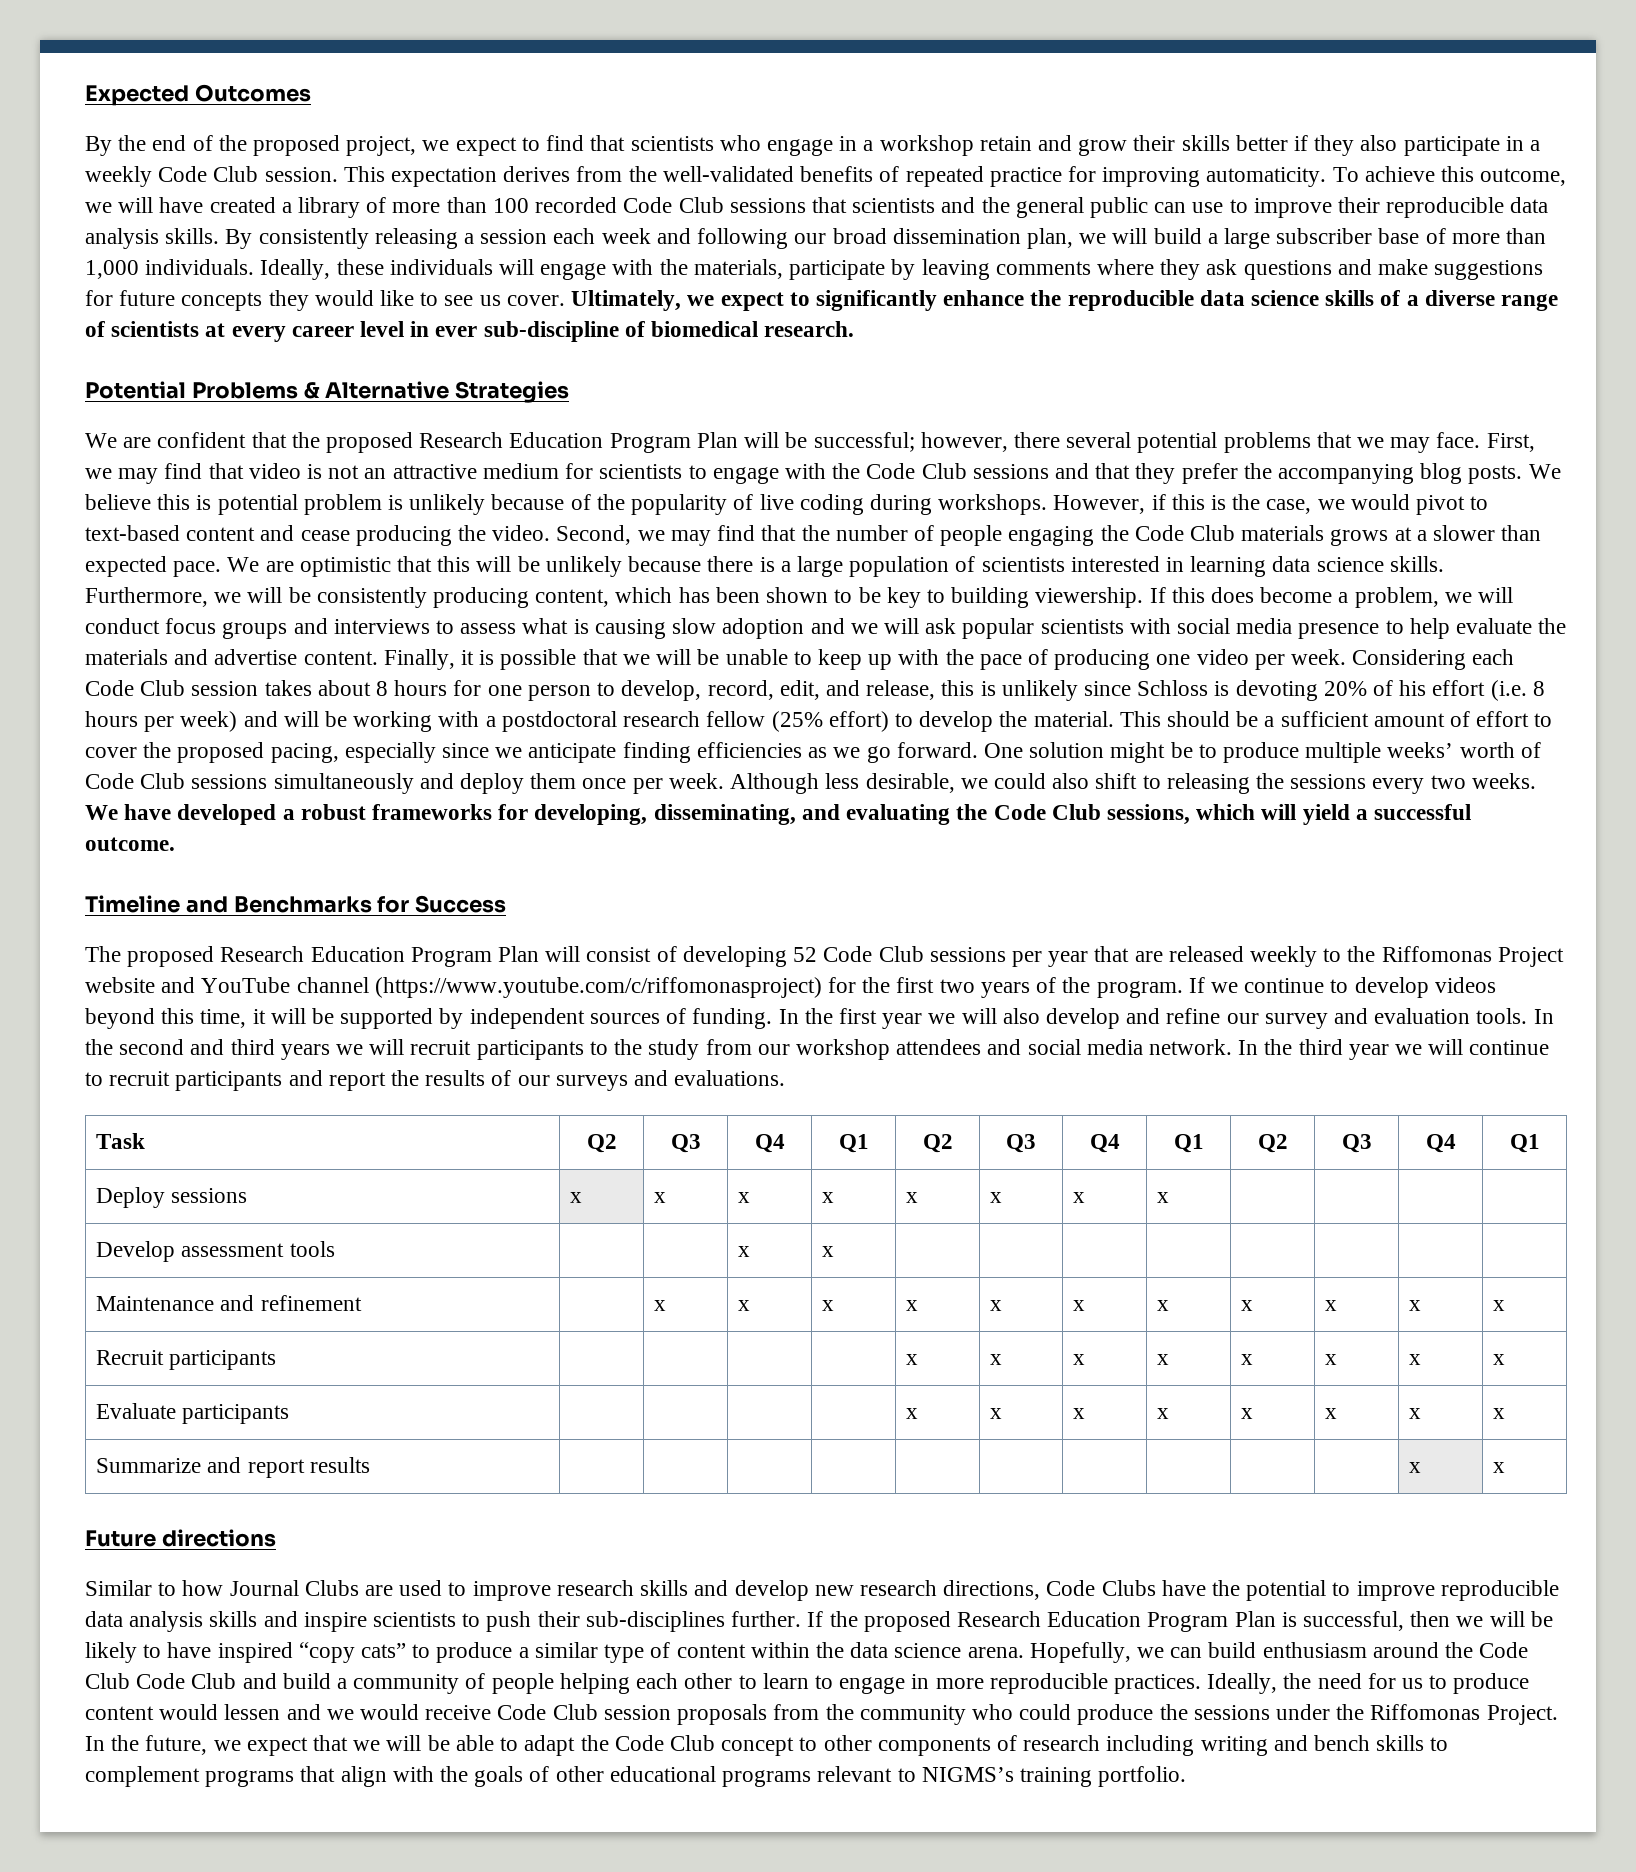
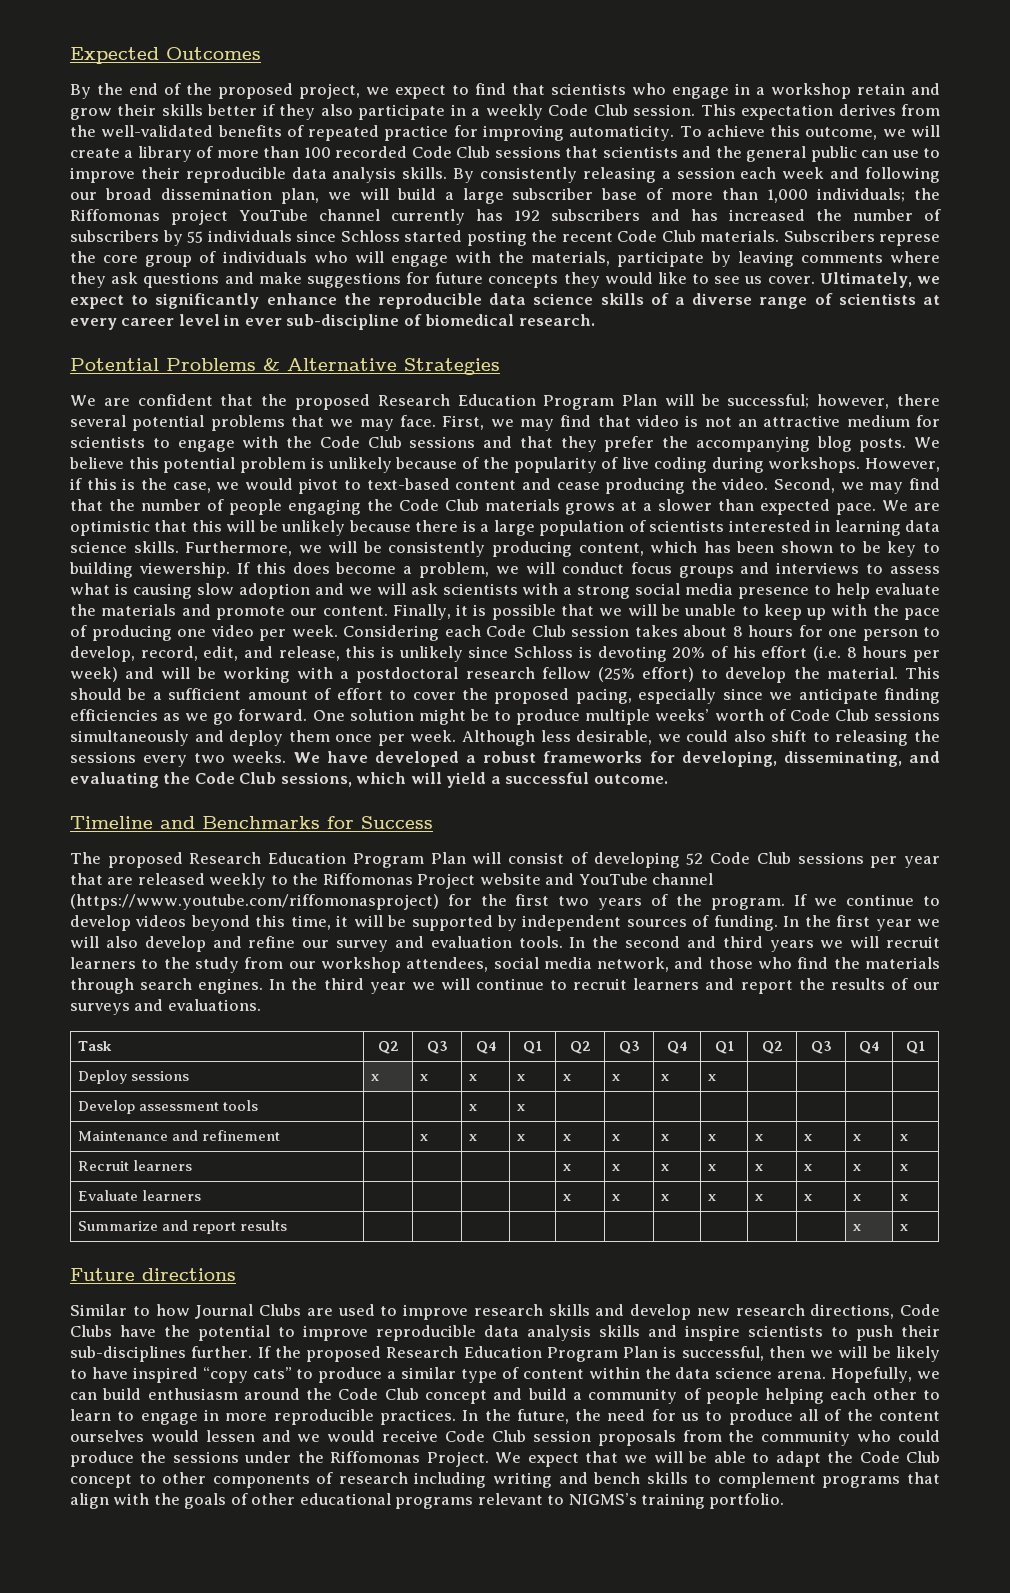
[159,197,276,213] have created -> [70,148,120,158] create
[145,259,493,280] individuals. Ideally, these individuals -> [817,188,940,202] [70,209,941,225] [70,230,940,246] [70,251,348,267] individuals; the Riffomonas project YouTube channel currently has 192 subscribers and has increased the number of subscribers by 55 individuals since Schloss started posting the recent Code Club materials. Subscribers represe the core group of individuals who
[196,495,212,510] is -> (159, 463) none
[962,618,1035,639] popular -> (438, 589) none
(1171, 626) none -> [563,585,631,599] a strong
[214,649,298,665] advertise -> [215,606,318,620] promote our
[374,977,822,998] (https://www.youtube.com/c/riffomonasproject) -> [70,894,439,910] (https://www.youtube.com/riffomonasproject)
[476,1040,584,1060] participants -> [70,957,136,969] learners
[896,1039,1232,1055] attendees and social media network. -> [406,957,940,972] [70,978,264,994] attendees, social media network, and those who find the materials through search engines.
[175,1071,283,1091] participants -> [633,978,700,990] learners
[169,1350,277,1370] participants -> [133,1160,193,1171] learners
[182,1404,290,1424] participants -> [142,1190,202,1201] learners
[136,1673,237,1689] Code Club -> [425,1390,488,1404] concept
[1207,1673,1278,1694] Ideally, -> [462,1409,569,1424] In the future,
[85,1706,154,1720] content -> [799,1409,940,1421] [70,1430,144,1442] all of the content ourselves
[85,1735,241,1755] In the future, we -> [495,1452,522,1463] We

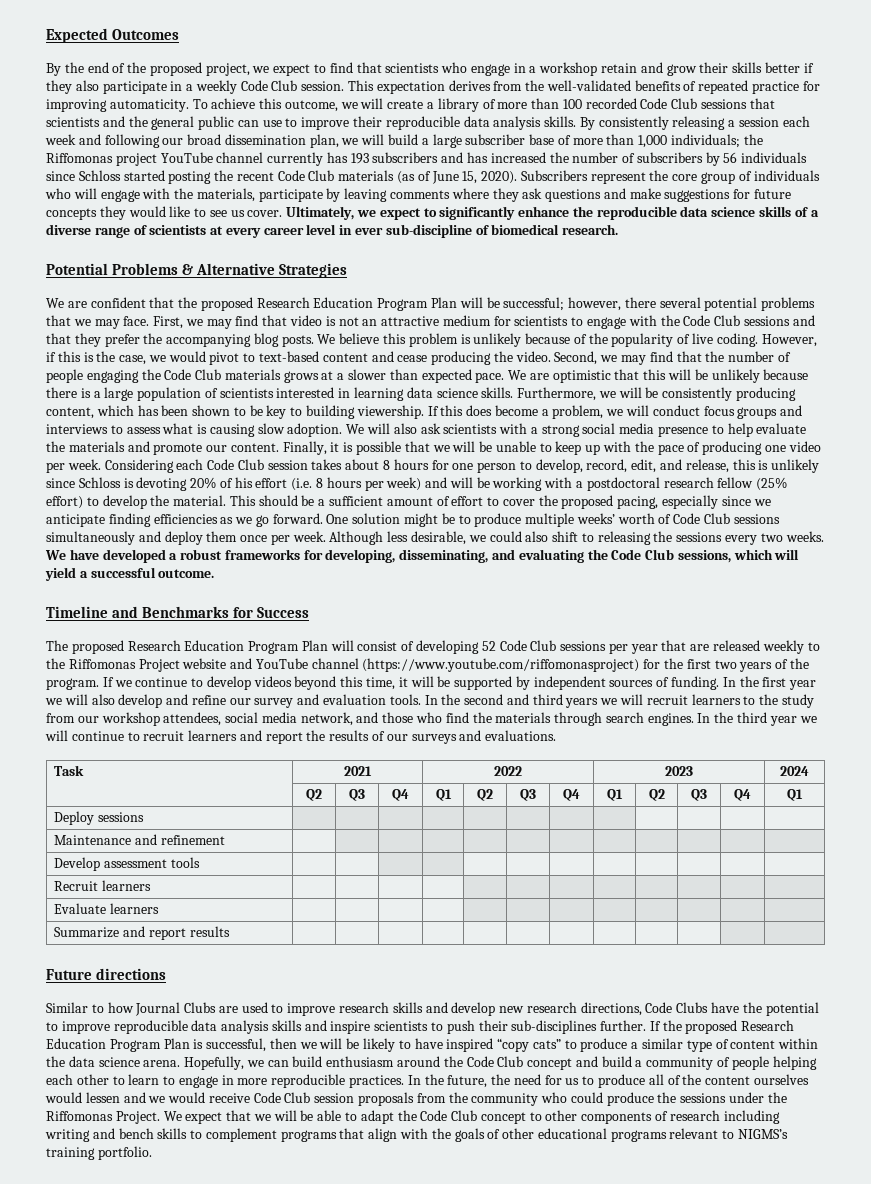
[513,210,540,221] 192 -> [350,153,369,164] 193
[187,231,203,243] 55 -> [723,152,738,163] 56
[700,230,940,246] materials. Subscribers represe -> [338,170,646,184] materials (as of June 15, 2020). Subscribers represent
[163,457,236,473] potential -> (407, 338) none
[653,457,861,473] coding during workshops. -> [716,333,758,347] coding.
[238,583,406,599] adoption and we will -> [287,423,417,437] adoption. We will also
(113, 1046) none -> [344,766,372,776] [494,766,522,776] [665,766,693,776] [780,766,809,776] | 2021 | 2022 | 2023 | 2024 //
[371,1074,380,1081] [420,1074,429,1081] [469,1074,478,1081] [517,1074,526,1081] [563,1074,572,1081] [612,1074,621,1081] [661,1074,670,1081] [708,1074,717,1081] [78,1100,259,1114] [469,1104,478,1111] [517,1104,526,1111] [78,1130,281,1141] [420,1134,429,1141] [469,1134,478,1141] [517,1134,526,1141] [563,1134,572,1141] [612,1134,621,1141] [661,1134,670,1141] [708,1134,717,1141] [755,1134,764,1141] [804,1134,813,1141] [853,1134,862,1141] [900,1134,909,1141] [78,1160,193,1171] [563,1164,572,1171] [612,1164,621,1171] [661,1164,670,1171] [708,1164,717,1171] [755,1164,764,1171] [804,1164,813,1171] [853,1164,862,1171] [900,1164,909,1171] [78,1190,202,1201] [563,1194,572,1201] [612,1194,621,1201] [661,1194,670,1201] [708,1194,717,1201] [755,1194,764,1201] [804,1194,813,1201] [853,1194,862,1201] [900,1194,909,1201] x | x | x | x | x | x | x | x | | | | // Develop assessment tools | | | x | x | | | | | | | | // Maintenance and refinement | | x | x | x | x | x | x | x | x | x | x | x // Recruit learners | | | | | x | x | x | x | x | x | x | x // Evaluate learners | | | | | x | x | x | x | x | x | x | x -> [54,834,226,845] [54,857,201,871] [54,880,152,891] [54,903,160,914] | | | | | | | | | | | // Maintenance and refinement | | | | | | | | | | | | // Develop assessment tools | | | | | | | | | | | | // Recruit learners | | | | | | | | | | | | // Evaluate learners | | | | | | | | | | | |
[853,1224,862,1231] [900,1224,909,1231] x | x -> (230, 931) |

